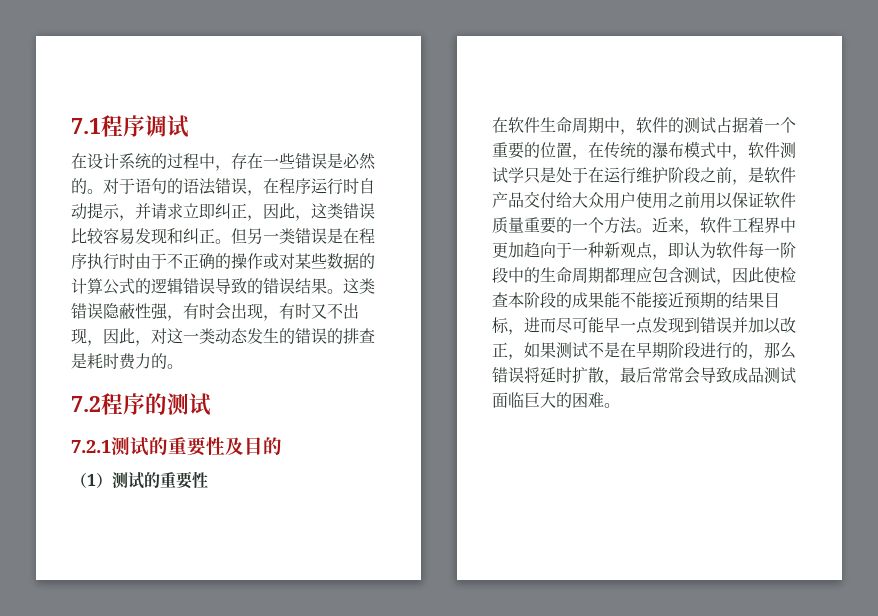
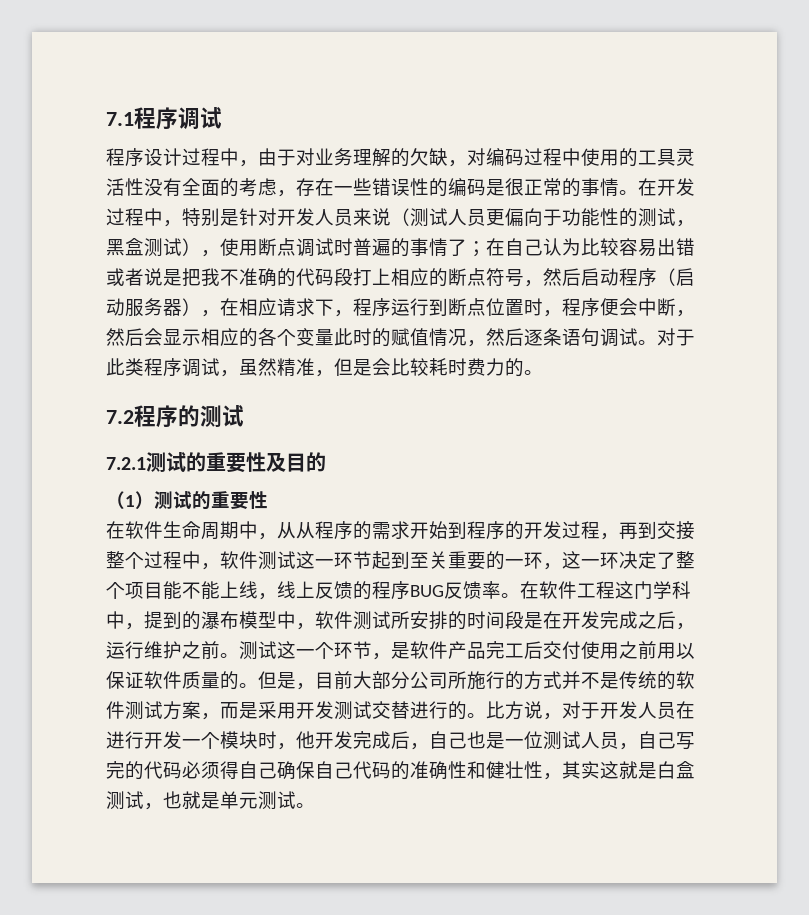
[71,153,376,171] [71,178,375,196] [71,202,375,221] [71,228,375,245] [71,253,375,270] [71,278,375,295] [71,303,359,321] [71,328,375,346] [71,353,87,369] 在设计系统的过程中，存在一些错误是必然的。对于语句的语法错误，在程序运行时自动提示，并请求立即纠正，因此，这类错误比较容易发现和纠正。但另一类错误是在程序执行时由于不正确的操作或对某些数据的计算公式的逻辑错误导致的错误结果。这类错误隐蔽性强，有时会出现，有时又不出现，因此，对这一类动态发生的错误的排查是 -> [106,148,695,167] [106,178,695,197] [106,208,695,227] [106,238,695,257] [106,268,695,287] [106,298,695,317] [106,328,695,347] [106,358,429,377] 程序设计过程中，由于对业务理解的欠缺，对编码过程中使用的工具灵活性没有全面的考虑，存在一些错误性的编码是很正常的事情。在开发过程中，特别是针对开发人员来说（测试人员更偏向于功能性的测试，黑盒测试），使用断点调试时普遍的事情了；在自己认为比较容易出错或者说是把我不准确的代码段打上相应的断点符号，然后启动程序（启动服务器），在相应请求下，程序运行到断点位置时，程序便会中断，然后会显示相应的各个变量此时的赋值情况，然后逐条语句调试。对于此类程序调试，虽然精准，但是会比较
[636,117,796,133] [492,141,796,160] [492,167,796,185] [492,191,636,209] 软件的测试占据着一个重要的位置，在传统的瀑布模式中，软件测试学只是处于在运行维护阶段之前，是软件产品交付给大众用户 -> [277,521,695,540] [106,551,695,570] [106,581,691,600] [106,611,695,630] [106,641,581,660] 从从程序的需求开始到程序的开发过程，再到交接整个过程中，软件测试这一环节起到至关重要的一环，这一环决定了整个项目能不能上线，线上反馈的程序BUG反馈率。在软件工程这门学科中，提到的瀑布模型中，软件测试所安排的时间段是在开发完成之后，运行维护之前。测试这一个环节，是软件产品完工后交付
[524,217,796,235] [492,242,796,260] [492,267,796,285] [492,292,780,309] [492,317,796,335] [492,342,796,360] [492,367,796,385] [492,392,604,408] 重要的一个方法。近来，软件工程界中更加趋向于一种新观点，即认为软件每一阶段中的生命周期都理应包含测试，因此使检查本阶段的成果能不能接近预期的结果目标，进而尽可能早一点发现到错误并加以改正，如果测试不是在早期阶段进行的，那么错误将延时扩散，最后常常会导致成品测试面临巨大的困难 -> [220,671,695,690] [106,701,695,720] [106,731,695,750] [106,761,695,780] [106,791,296,810] 的。但是，目前大部分公司所施行的方式并不是传统的软件测试方案，而是采用开发测试交替进行的。比方说，对于开发人员在进行开发一个模块时，他开发完成后，自己也是一位测试人员，自己写完的代码必须得自己确保自己代码的准确性和健壮性，其实这就是白盒测试，也就是单元测试

